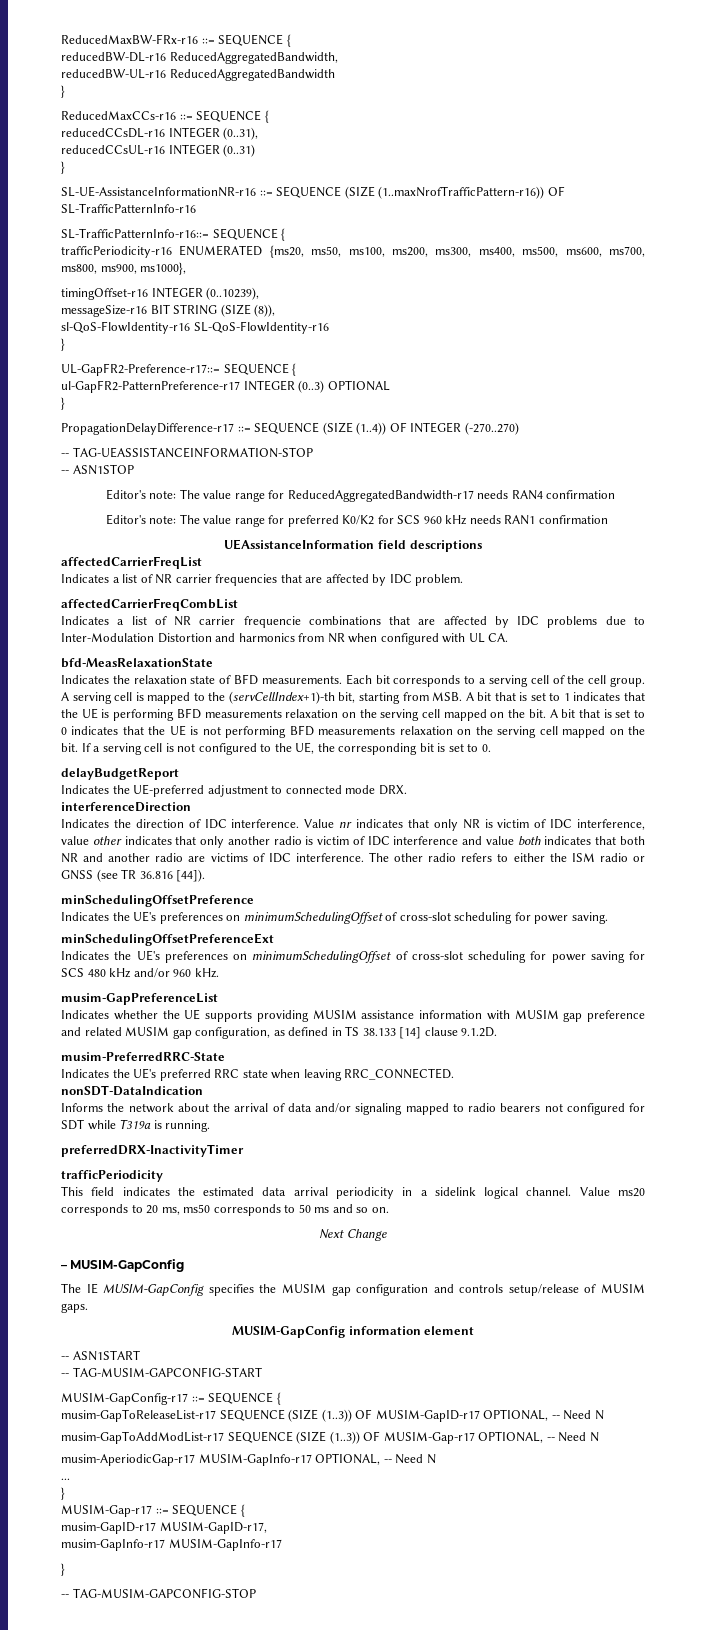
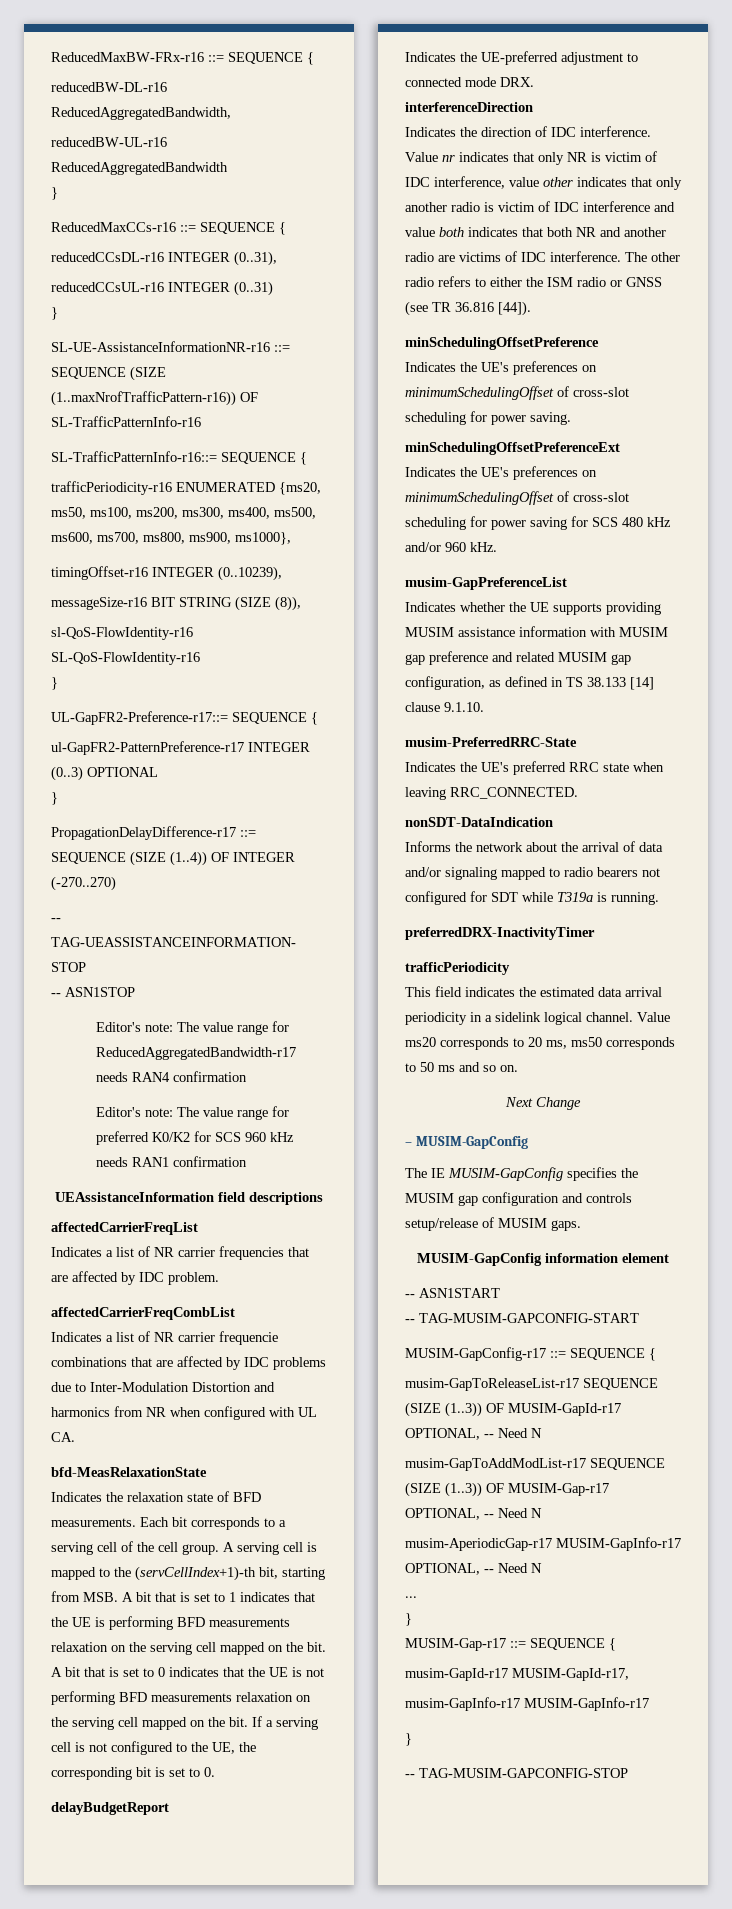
[461,1027,498,1037] 9.1.2D. -> [444,702,484,712] 9.1.10.
[375,1410,480,1422] MUSIM-GapID-r17 -> [508,1403,621,1416] MUSIM-GapId-r17
[61,1522,267,1534] musim-GapID-r17 MUSIM-GapID-r17, -> [405,1668,629,1681] musim-GapId-r17 MUSIM-GapId-r17,

